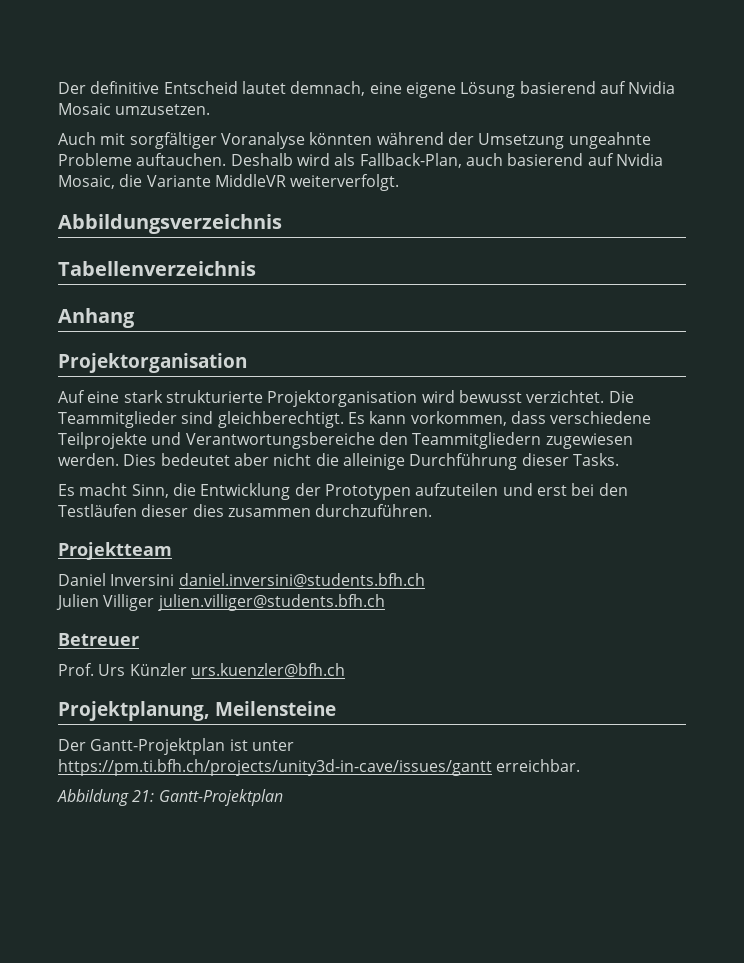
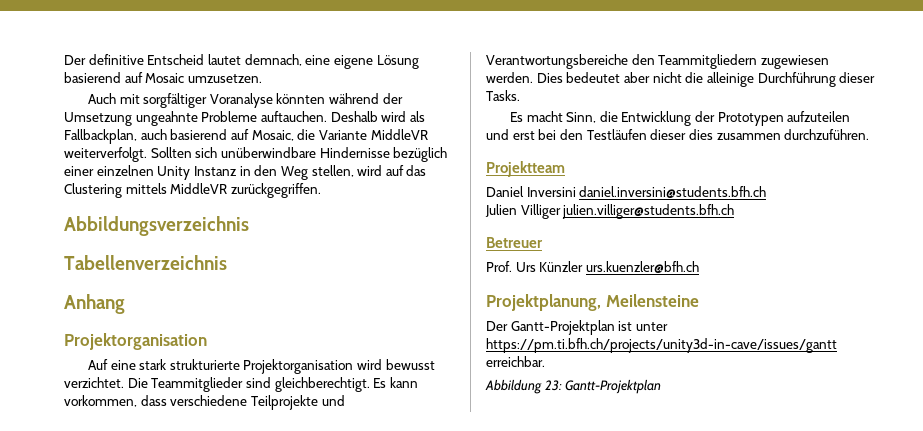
[628,81,676,94] Nvidia -> (143, 77) none
[359,153,462,168] Fallback-Plan, -> [64,129,137,144] Fallbackplan,
[615,153,663,166] Nvidia -> (249, 134) none
(400, 182) none -> [150,147,448,162] [64,165,427,180] [64,183,321,198] Sollten sich unüberwindbare Hindernisse bezüglich einer einzelnen Unity Instanz in den Weg stellen, wird auf das Clustering mittels MiddleVR zurückgegriffen.
[132,790,155,802] 21: -> [544,380,562,391] 23:

